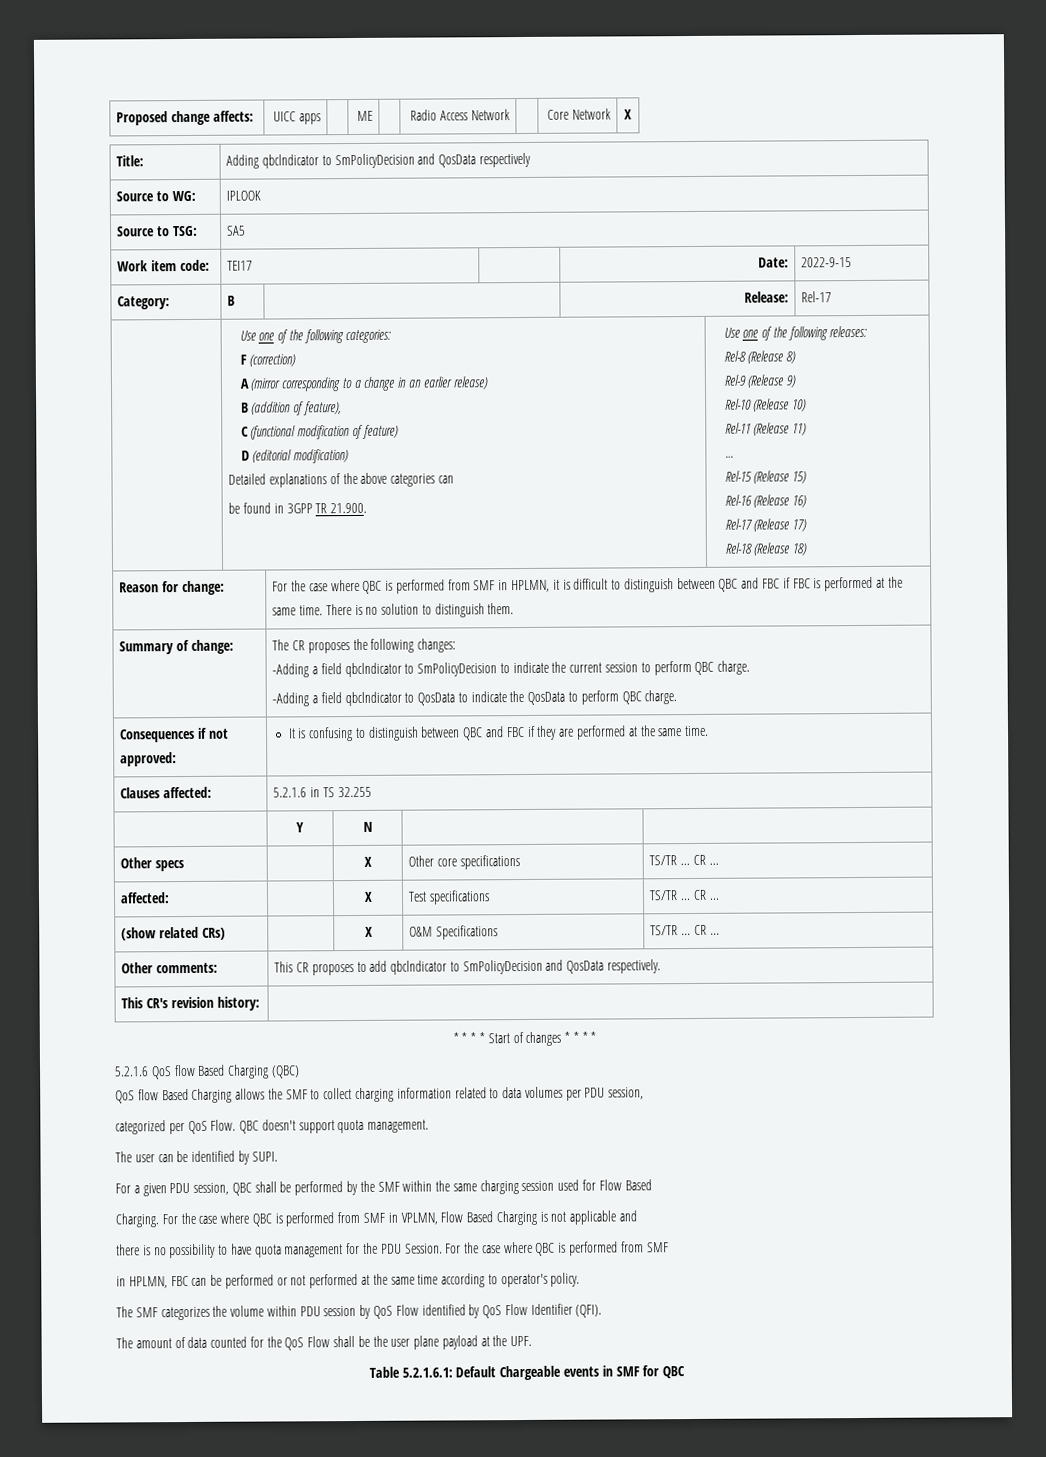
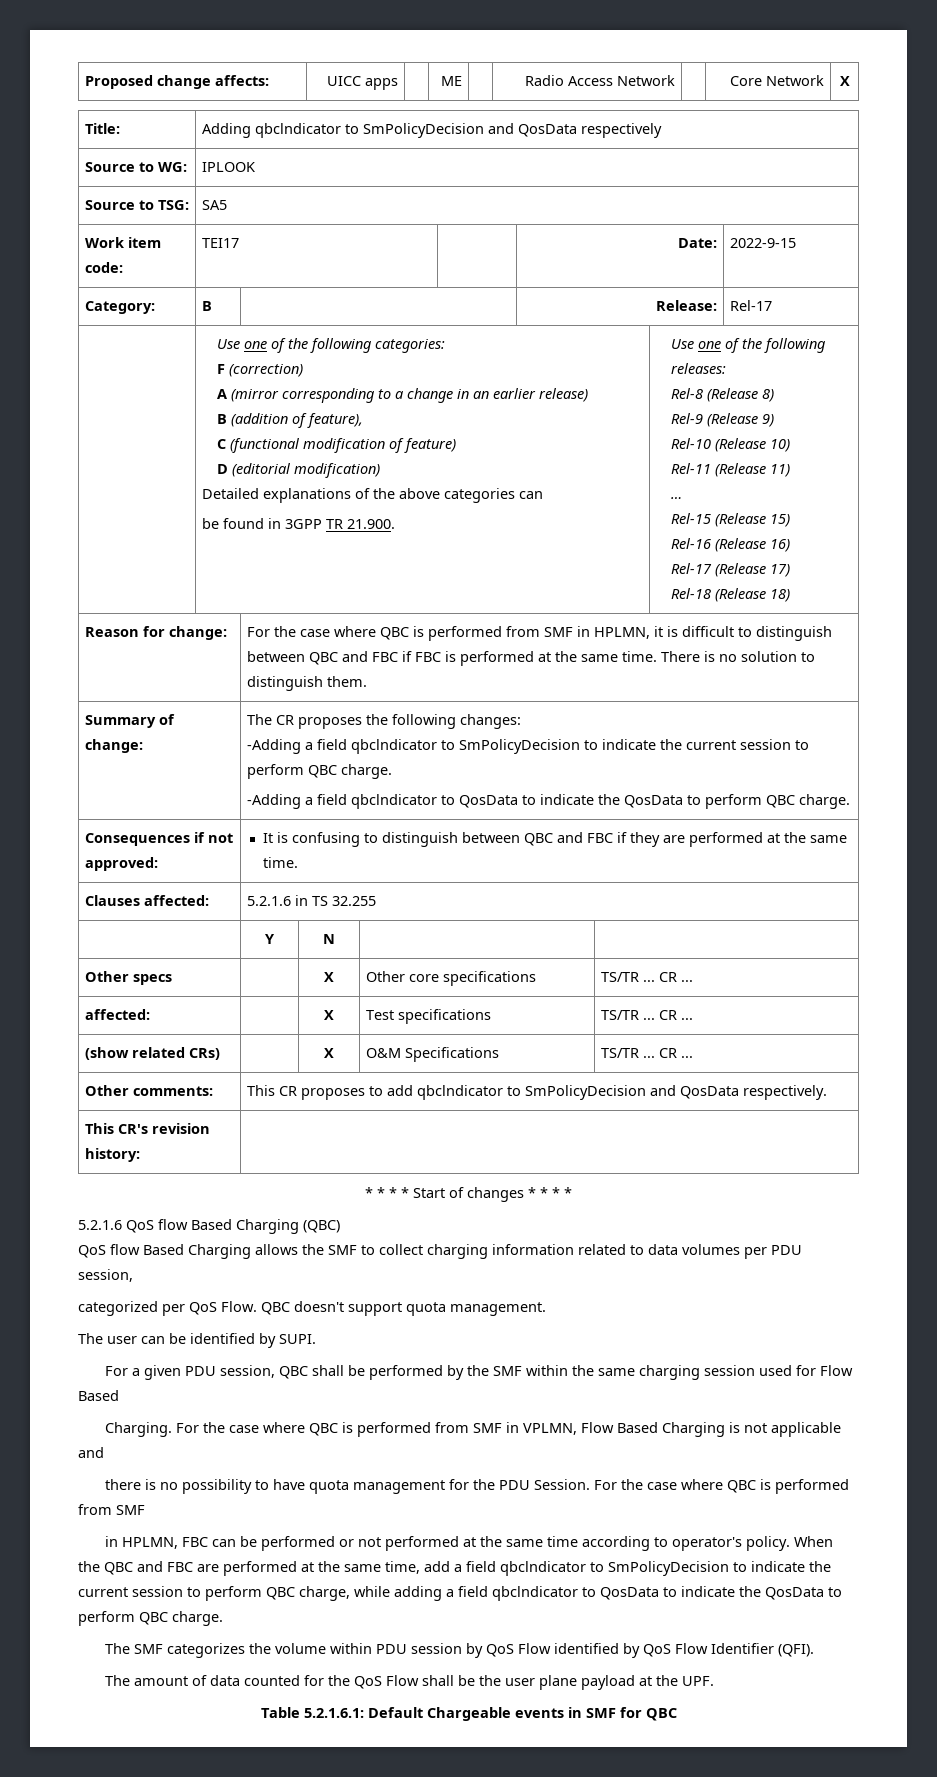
(581, 1279) none -> [794,1536,834,1547] [78,1561,831,1576] [78,1586,842,1601] [78,1611,223,1626] When the QBC and FBC are performed at the same time, add a field qbclndicator to SmPolicyDecision to indicate the current session to perform QBC charge, while adding a field qbclndicator to QosData to indicate the QosData to perform QBC charge.

